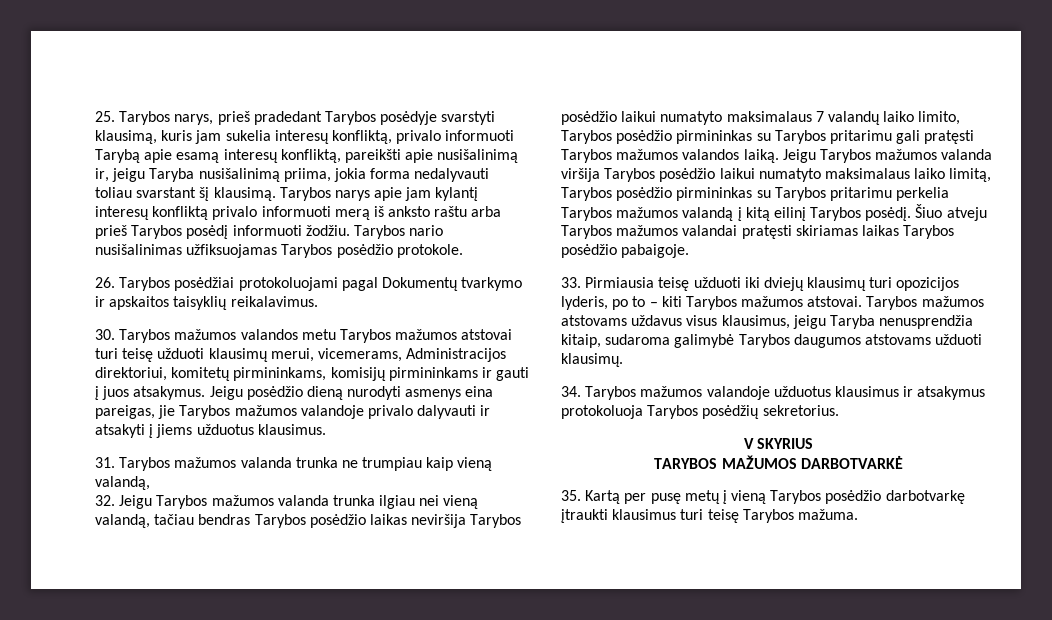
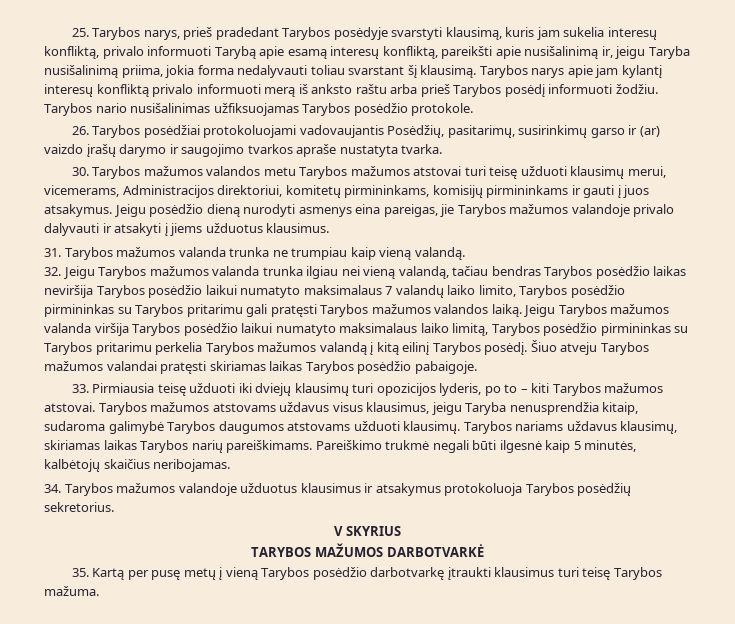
[341,277,523,291] [95,296,318,310] pagal Dokumentų tvarkymo ir apskaitos taisyklių reikalavimus. -> [299,125,660,138] [44,144,443,157] vadovaujantis Posėdžių, pasitarimų, susirinkimų garso ir (ar) vaizdo įrašų darymo ir saugojimo tvarkos apraše nustatyta tvarka.
[95,476,150,490] valandą, -> [414,247,465,260] valandą.
(623, 360) none -> [463,421,678,434] [44,440,637,453] [44,459,231,472] Tarybos nariams uždavus klausimų, skiriamas laikas Tarybos narių pareiškimams. Pareiškimo trukmė negali būti ilgesnė kaip 5 minutės, kalbėtojų skaičius neribojamas.

